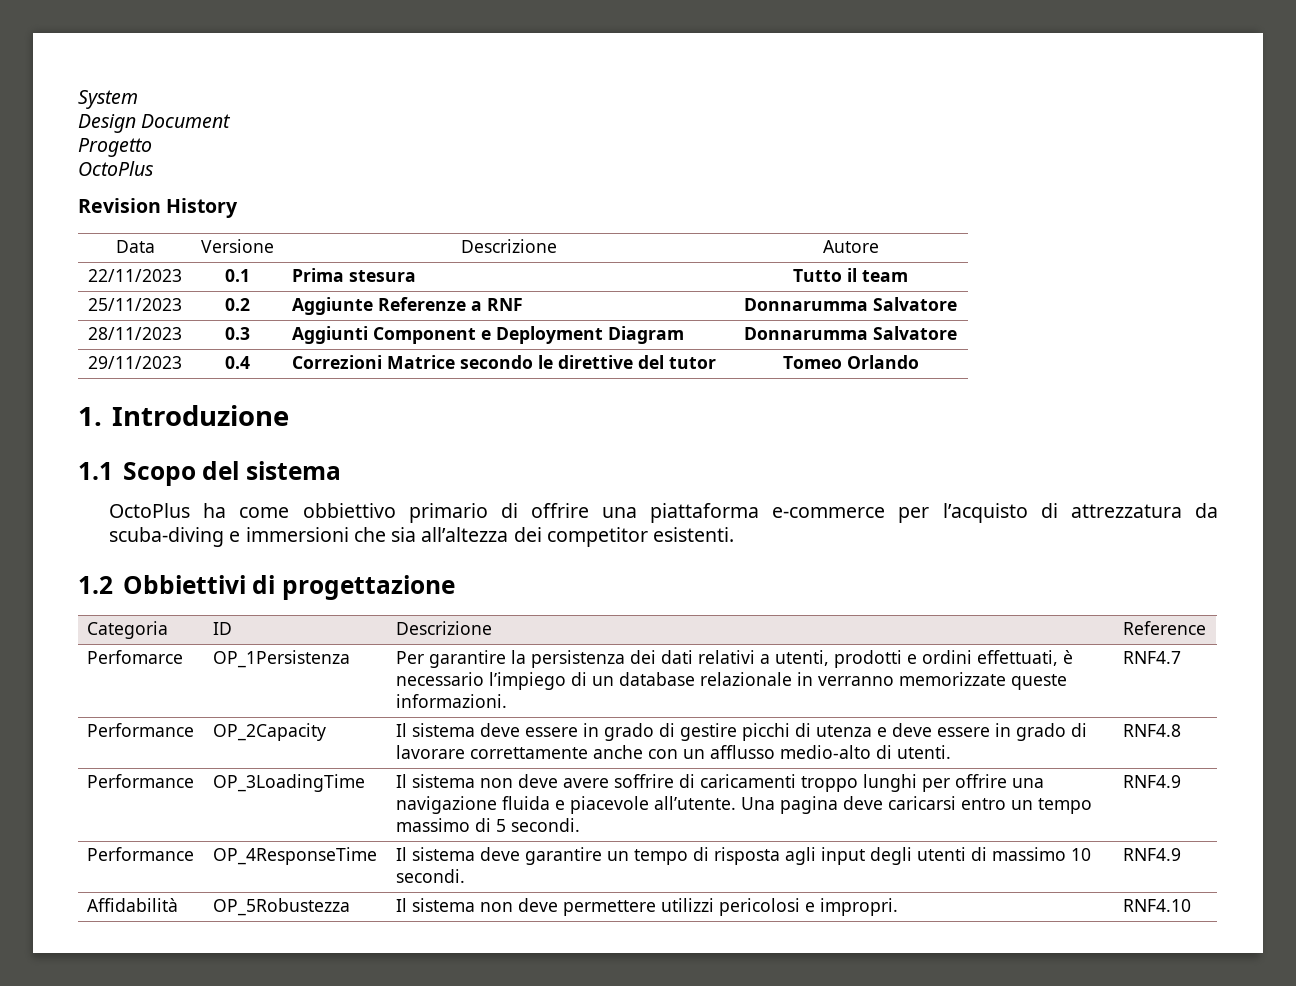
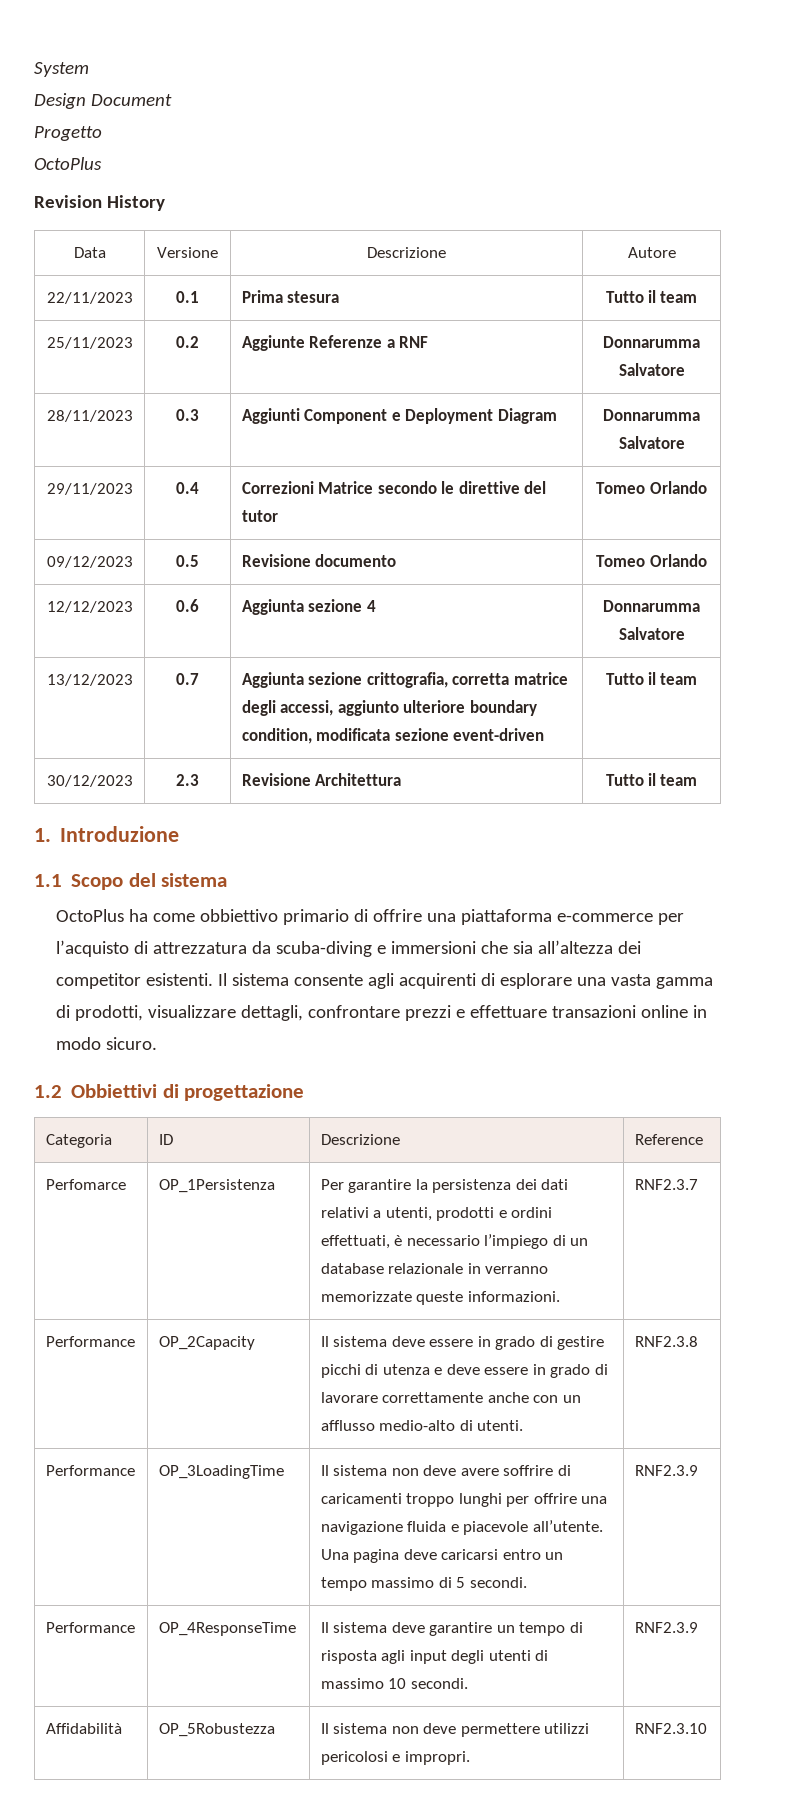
(919, 362) none -> [46,556,133,568] [176,555,199,567] [241,554,397,567] [596,554,707,567] [46,601,133,613] [176,599,199,612] [241,599,376,615] [603,600,700,612] [618,627,685,640] [46,674,133,686] [176,673,199,685] [241,672,568,688] [241,700,537,716] [241,728,545,744] [605,672,698,685] [46,775,133,787] [176,774,199,786] [241,773,402,786] [605,773,698,786] // 09/12/2023 | 0.5 | Revisione documento | Tomeo Orlando // 12/12/2023 | 0.6 | Aggiunta sezione 4 | Donnarumma Salvatore // 13/12/2023 | 0.7 | Aggiunta sezione crittografia, corretta matrice degli accessi, aggiunto ulteriore boundary condition, modificata sezione event-driven | Tutto il team // 30/12/2023 | 2.3 | Revisione Architettura | Tutto il team
(735, 534) none -> [218,973,714,989] [56,1005,708,1021] [56,1037,158,1050] Il sistema consente agli acquirenti di esplorare una vasta gamma di prodotti, visualizzare dettagli, confrontare prezzi e effettuare transazioni online in modo sicuro.
[1123,651,1182,664] RNF4.7 -> [634,1179,698,1190] RNF2.3.7
[1123,724,1182,737] RNF4.8 -> [634,1336,698,1347] RNF2.3.8
[1123,775,1182,788] RNF4.9 -> [634,1465,698,1476] RNF2.3.9
[1123,848,1182,861] RNF4.9 -> [634,1622,698,1633] RNF2.3.9
[1123,899,1192,912] RNF4.10 -> [634,1723,707,1734] RNF2.3.10

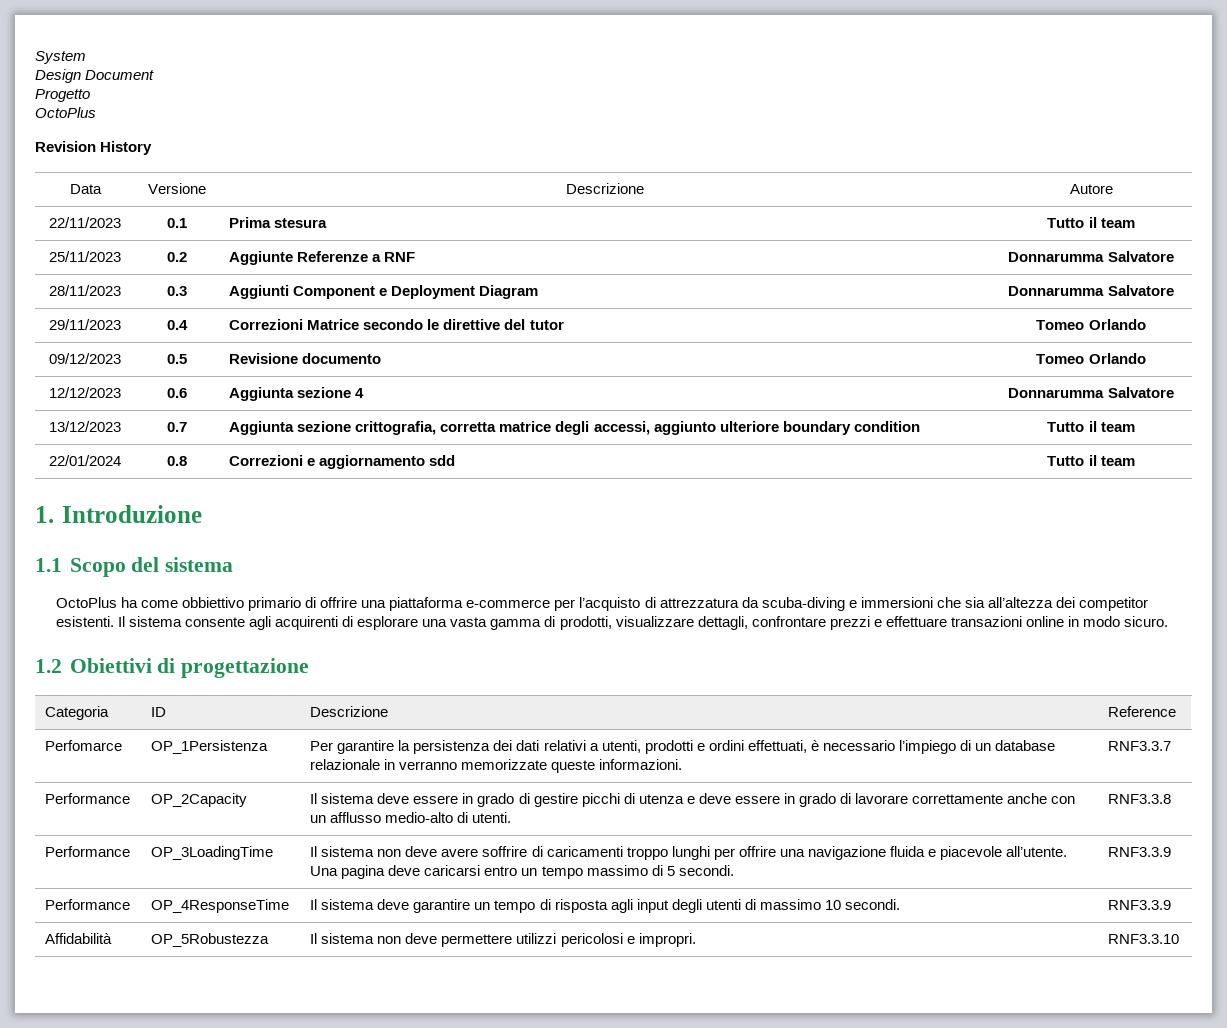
[241,728,545,744] [605,672,698,685] [46,775,133,787] [176,774,199,786] [241,773,402,786] condition, modificata sezione event-driven | Tutto il team // 30/12/2023 | 2.3 | Revisione Architettura -> [853,421,920,432] [1047,421,1135,432] [49,455,121,466] [167,456,187,466] [229,455,456,469] condition | Tutto il team // 22/01/2024 | 0.8 | Correzioni e aggiornamento sdd
[71,1084,158,1098] Obbiettivi -> [69,658,152,673] Obiettivi
[634,1179,698,1190] RNF2.3.7 -> [1108,741,1172,751] RNF3.3.7
[634,1336,698,1347] RNF2.3.8 -> [1108,794,1172,804] RNF3.3.8
[634,1465,698,1476] RNF2.3.9 -> [1108,847,1172,857] RNF3.3.9
[634,1622,698,1633] RNF2.3.9 -> [1108,900,1172,910] RNF3.3.9
[634,1723,707,1734] RNF2.3.10 -> [1108,934,1180,944] RNF3.3.10

